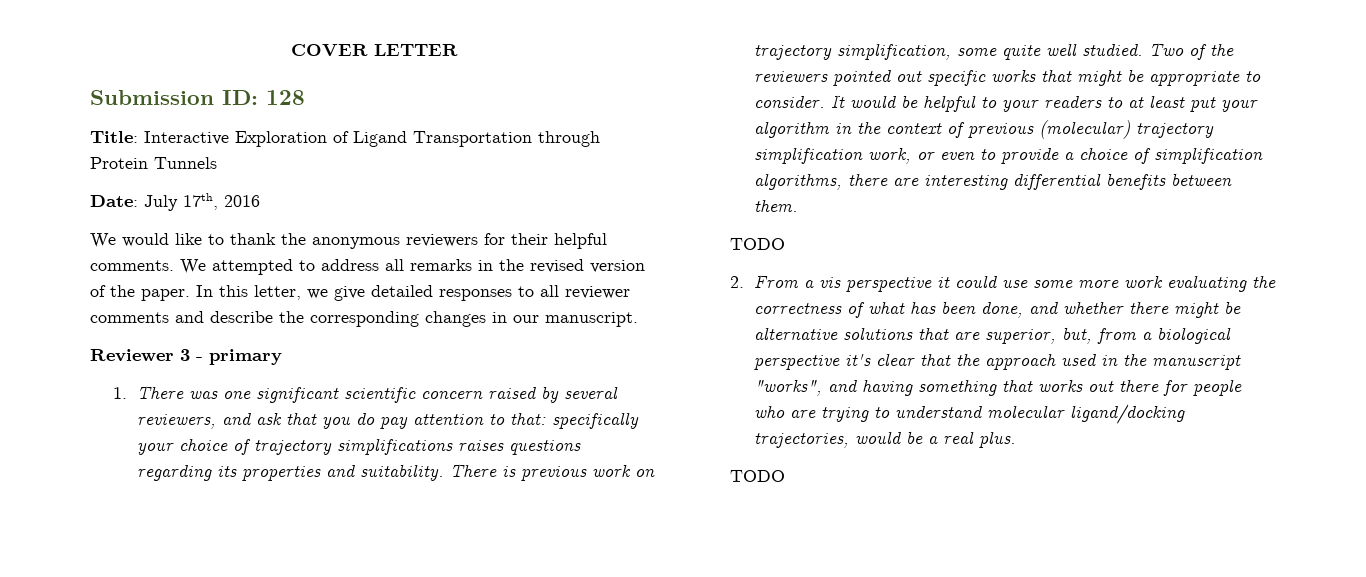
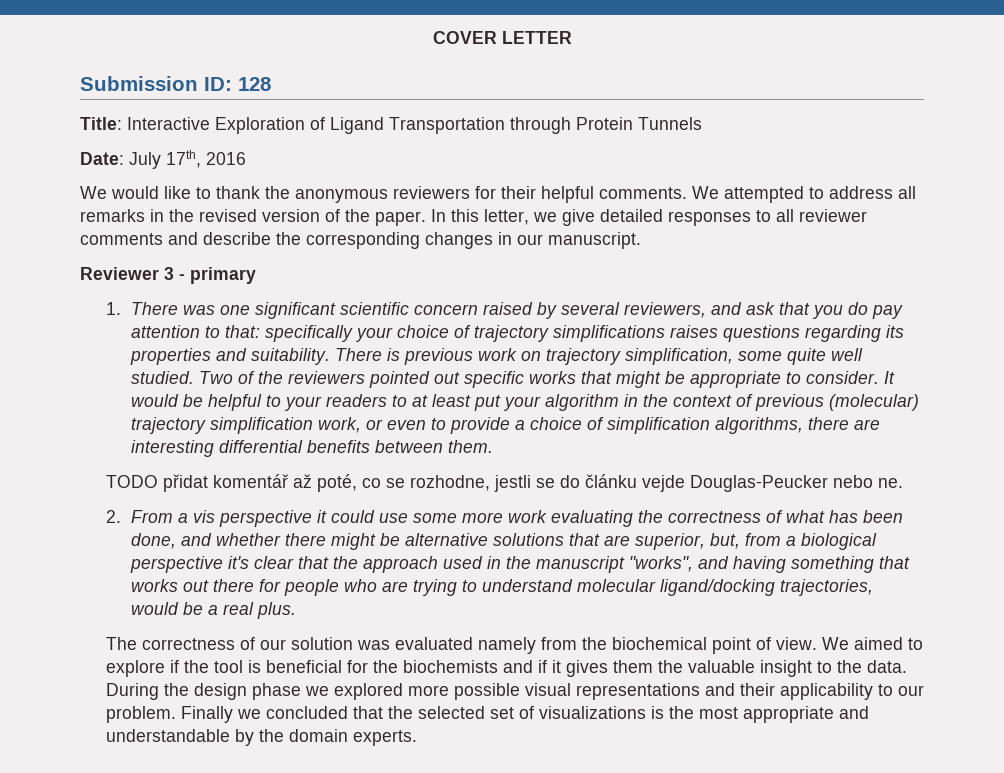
(786, 244) none -> [162,474,903,492] přidat komentář až poté, co se rozhodne, jestli se do článku vejde Douglas-Peucker nebo ne.
[730,470,786,482] TODO -> [105,637,923,654] [105,660,907,677] [105,683,924,700] [105,706,869,723] [105,729,417,746] The correctness of our solution was evaluated namely from the biochemical point of view. We aimed to explore if the tool is beneficial for the biochemists and if it gives them the valuable insight to the data. During the design phase we explored more possible visual representations and their applicability to our problem. Finally we concluded that the selected set of visualizations is the most appropriate and understandable by the domain experts.

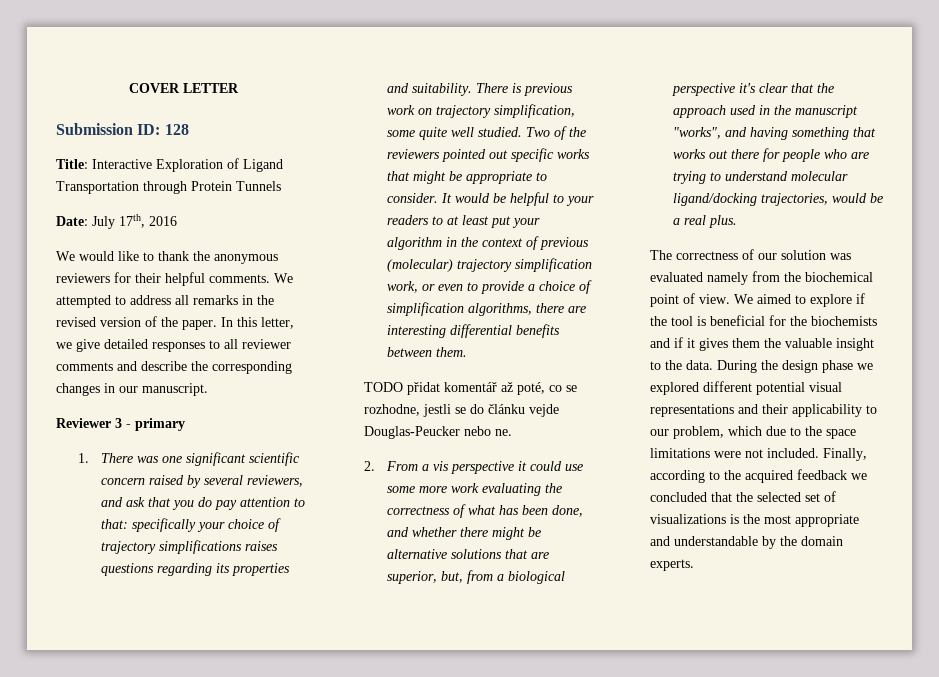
[407,683,520,700] more possible -> [703,381,806,395] different potential
[105,706,233,723] problem. Finally -> [673,426,857,439] [650,448,868,461] [650,469,848,483] problem, which due to the space limitations were not included. Finally, according to the acquired feedback

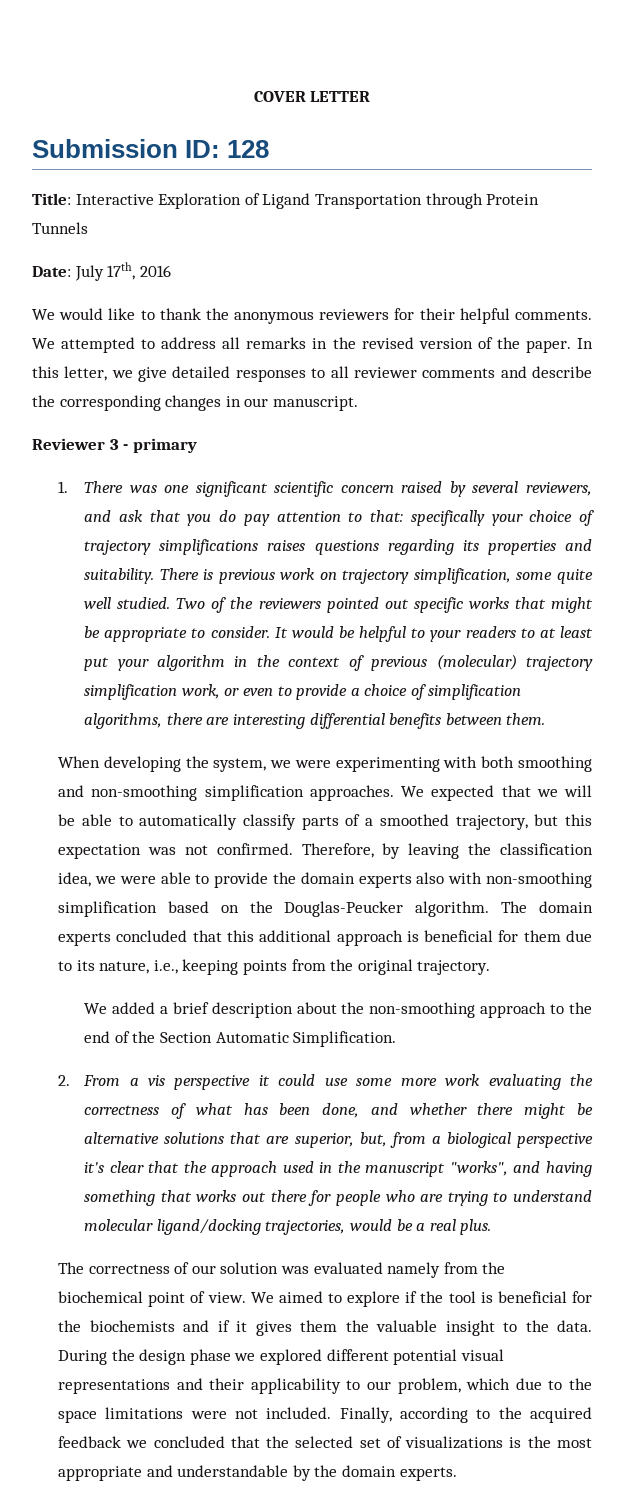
[364,382,578,395] [364,404,560,417] [364,426,513,439] TODO přidat komentář až poté, co se rozhodne, jestli se do článku vejde Douglas-Peucker nebo ne. -> [58,756,592,772] [58,785,592,801] [58,814,592,830] [58,843,593,859] [58,872,592,888] [58,901,593,917] [58,930,592,946] [58,959,491,975] [84,1002,592,1018] [84,1031,397,1047] When developing the system, we were experimenting with both smoothing and non-smoothing simplification approaches. We expected that we will be able to automatically classify parts of a smoothed trajectory, but this expectation was not confirmed. Therefore, by leaving the classification idea, we were able to provide the domain experts also with non-smoothing simplification based on the Douglas-Peucker algorithm. The domain experts concluded that this additional approach is beneficial for them due to its nature, i.e., keeping points from the original trajectory. // We added a brief description about the non-smoothing approach to the end of the Section Automatic Simplification.

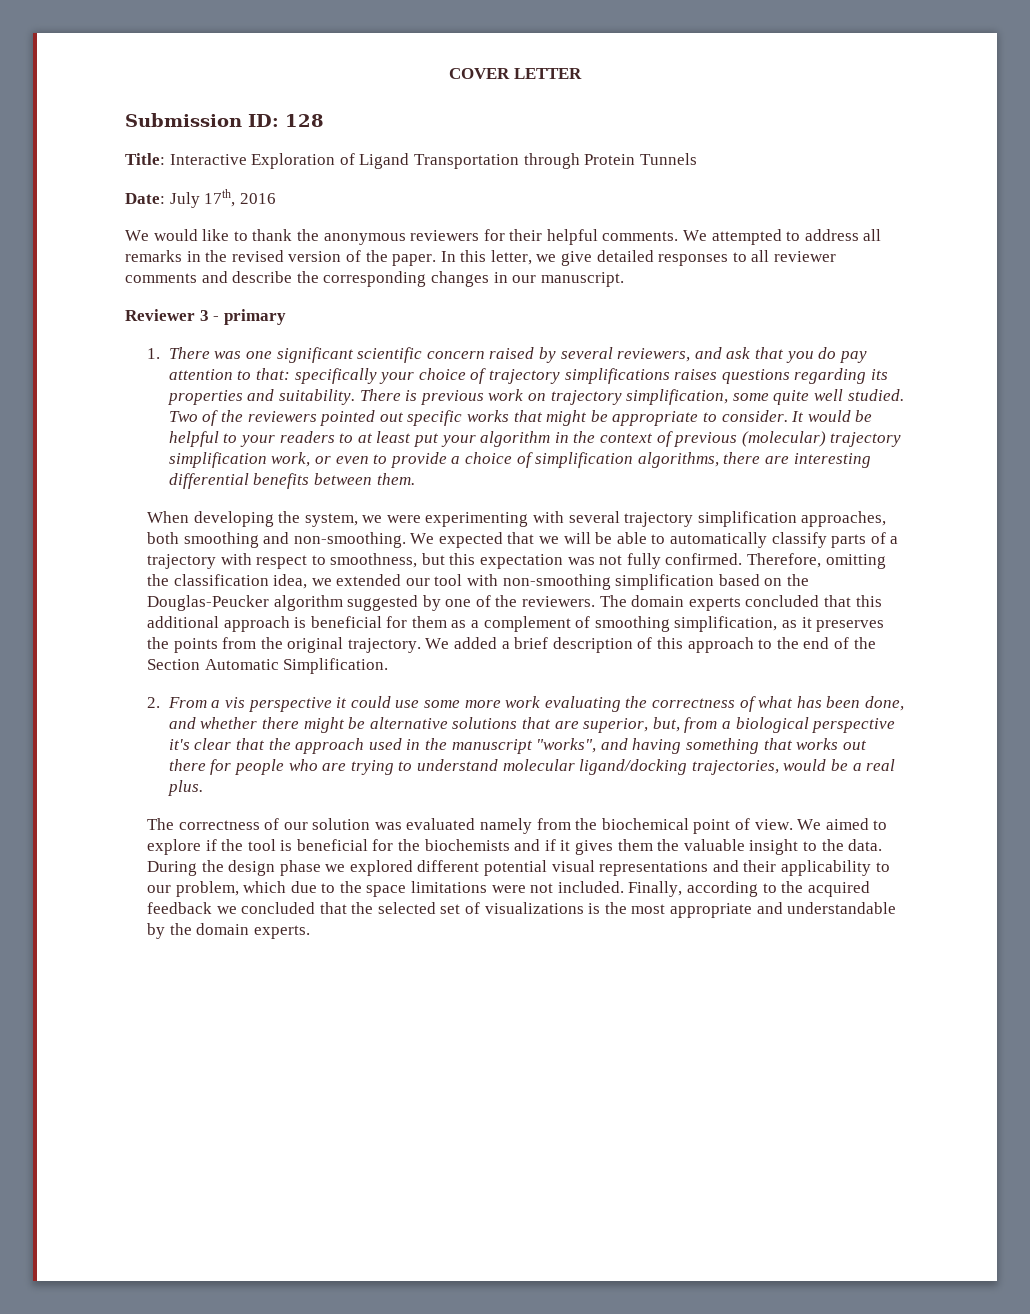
[481,756,592,772] [58,785,394,801] both smoothing and non-smoothing simplification approaches. -> [568,511,887,527] [146,532,406,548] several trajectory simplification approaches, both smoothing and non-smoothing.
[379,814,528,830] smoothed trajectory, -> [146,553,418,569] trajectory with respect to smoothness,
(208, 850) none -> [626,553,661,569] fully
[382,843,460,859] by leaving -> [825,554,886,569] omitting
[119,872,445,888] were able to provide the domain experts also -> [336,574,463,586] extended our tool
[415,901,490,917] algorithm. -> [273,595,596,611] algorithm suggested by one of the reviewers.
[565,930,592,942] [58,959,239,975] due to its nature, i.e., keeping -> [451,616,885,632] [146,637,169,649] as a complement of smoothing simplification, as it preserves the
(491, 967) // -> (421, 645) none
[296,1002,476,1018] about the non-smoothing -> [637,637,683,649] of this

